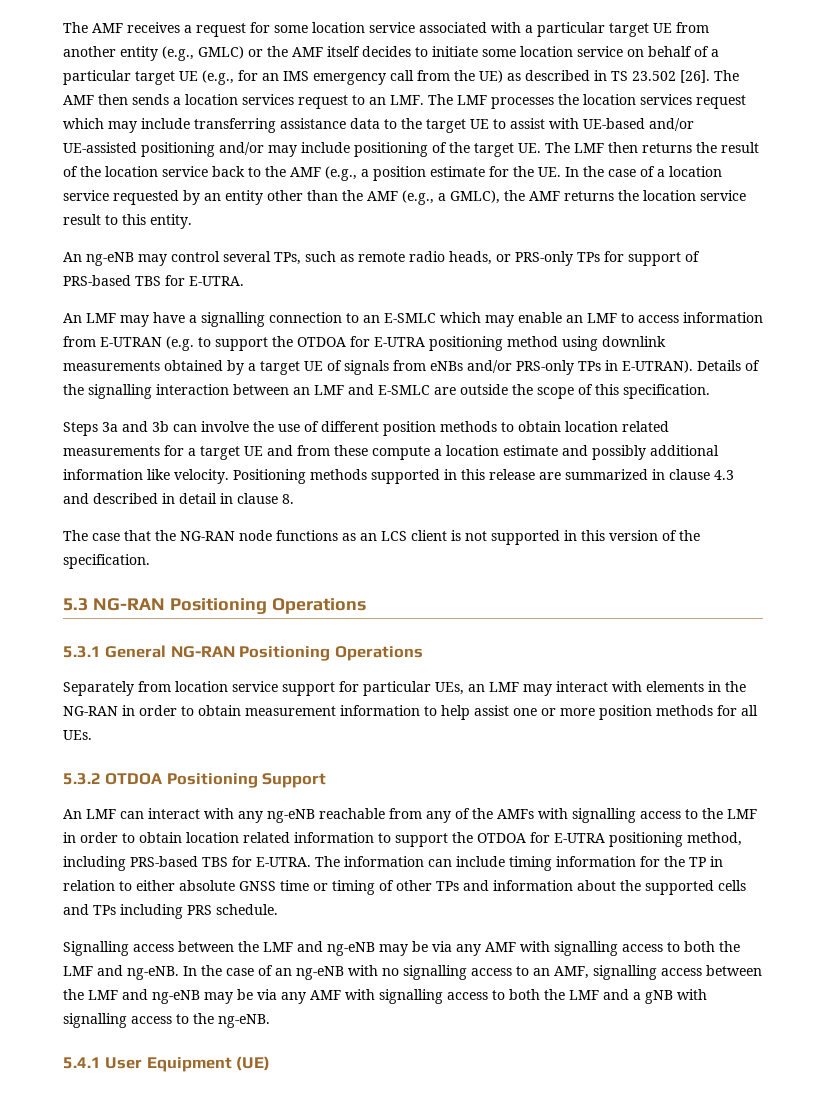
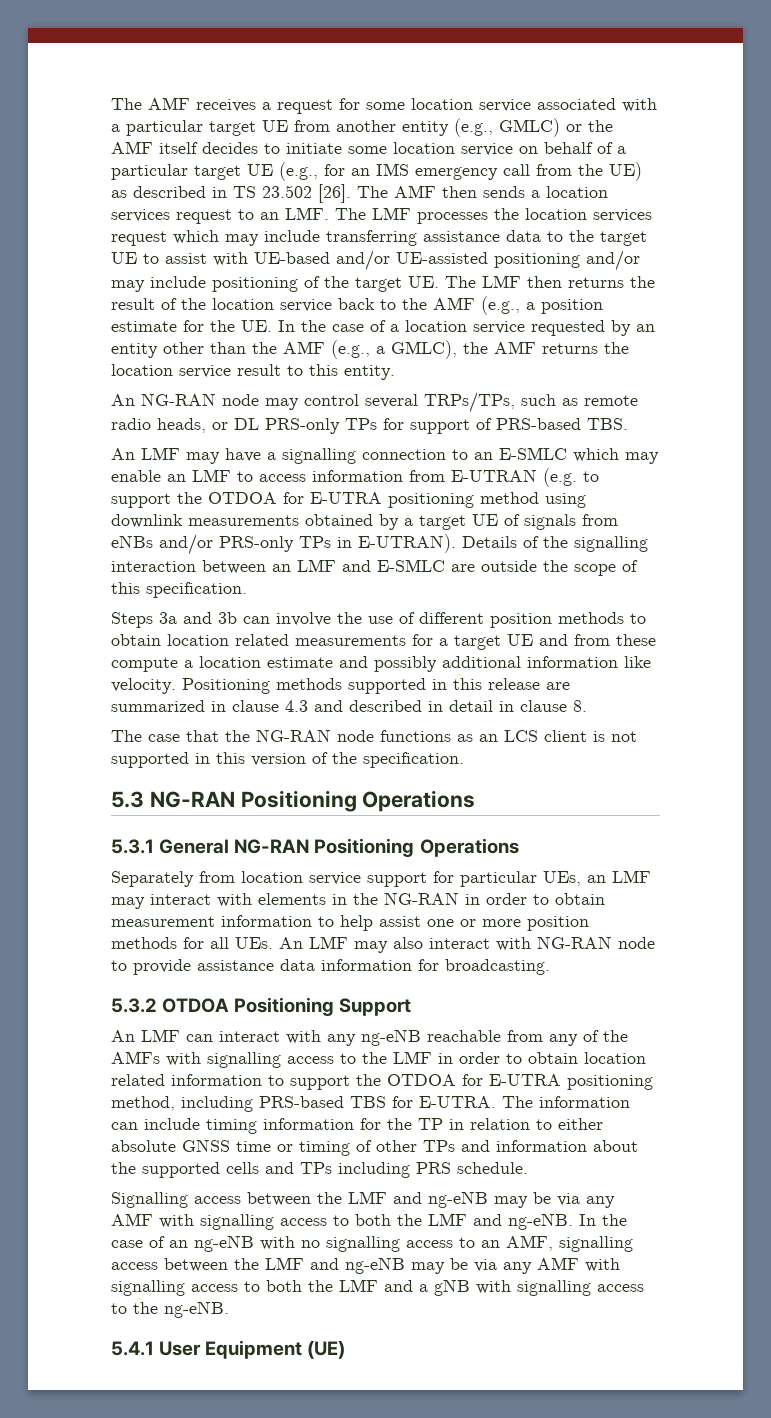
[86,252,134,266] ng-eNB -> [141,393,259,406] NG-RAN node
[274,252,301,265] TPs, -> [424,392,515,413] TRPs/TPs,
(511, 258) none -> [234,418,259,430] DL
[135,275,244,286] TBS for E-UTRA. -> [587,418,628,430] TBS.
(92, 735) none -> [279,936,655,953] [111,959,550,975] An LMF may also interact with NG-RAN node to provide assistance data information for broadcasting.

